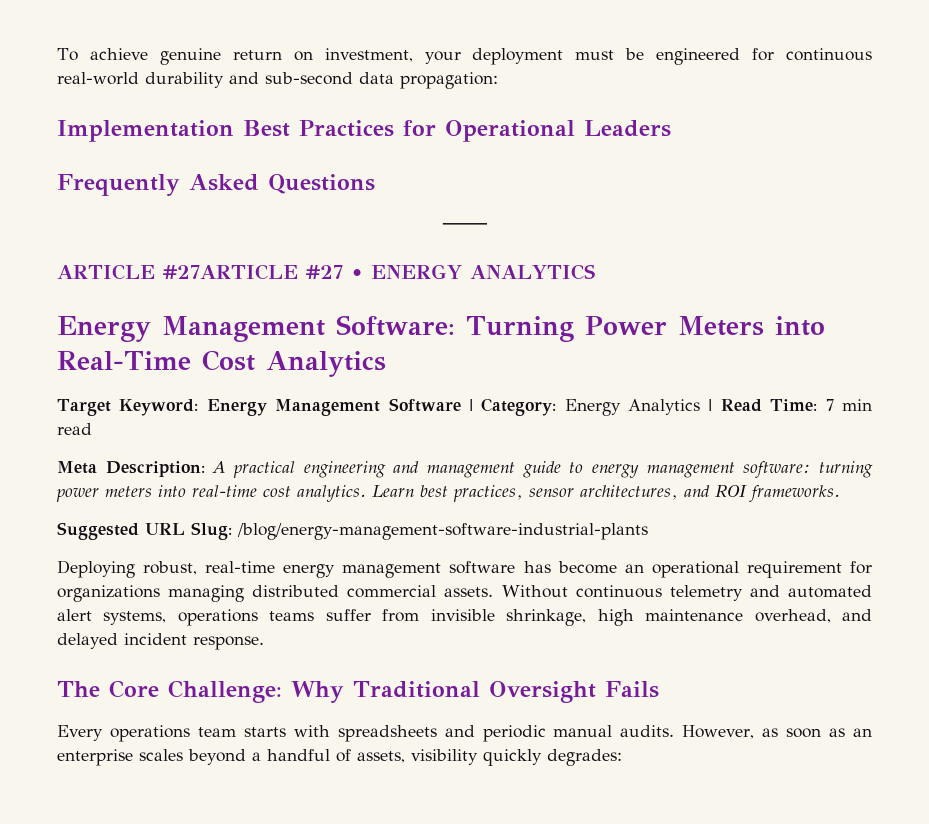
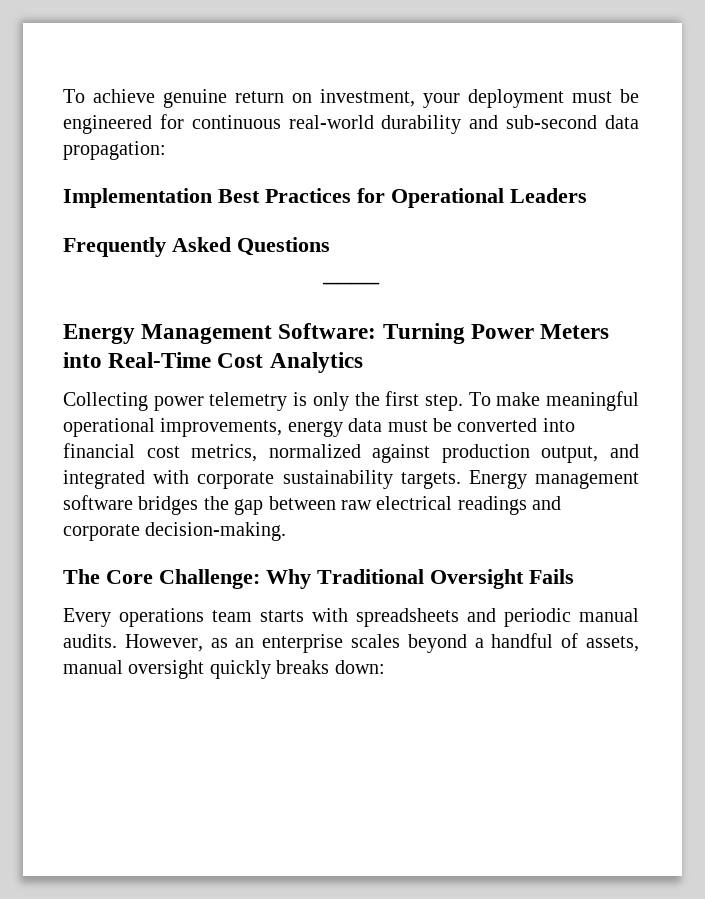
[57,264,595,280] // ARTICLE #27ARTICLE #27 • ENERGY ANALYTICS -> (380, 286) none
[57,398,872,416] [57,423,92,435] [57,461,873,478] [56,485,840,502] [57,522,648,540] [57,560,872,578] [57,585,872,602] [57,609,873,626] [57,633,264,650] Target Keyword: Energy Management Software | Category: Energy Analytics | Read Time: 7 min read // Meta Description: A practical engineering and management guide to energy management software: turning power meters into real-time cost analytics. Learn best practices, sensor architectures, and ROI frameworks. // Suggested URL Slug: /blog/energy-management-software-industrial-plants // Deploying robust, real-time energy management software has become an operational requirement for organizations managing distributed commercial assets. Without continuous telemetry and automated alert systems, operations teams suffer from invisible shrinkage, high maintenance overhead, and delayed incident response. -> [63,391,639,411] [63,418,575,437] [63,443,639,463] [63,470,639,489] [63,495,562,515] [63,522,287,541] Collecting power telemetry is only the first step. To make meaningful operational improvements, energy data must be converted into financial cost metrics, normalized against production output, and integrated with corporate sustainability targets. Energy management software bridges the gap between raw electrical readings and corporate decision-making.
[786,728,846,738] soon as -> (228, 643) none
[411,749,622,766] visibility quickly degrades: -> [63,660,385,679] manual oversight quickly breaks down:

